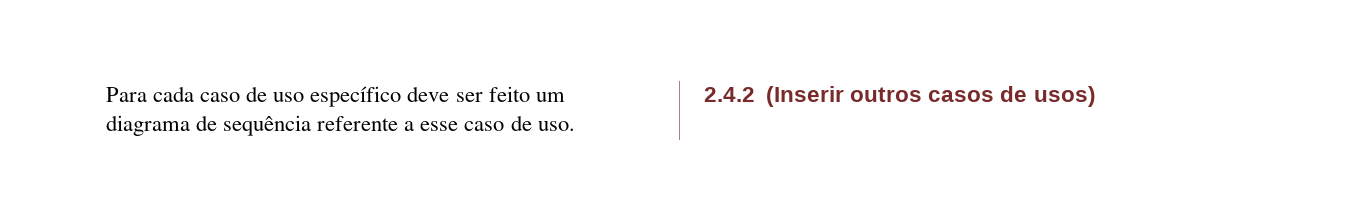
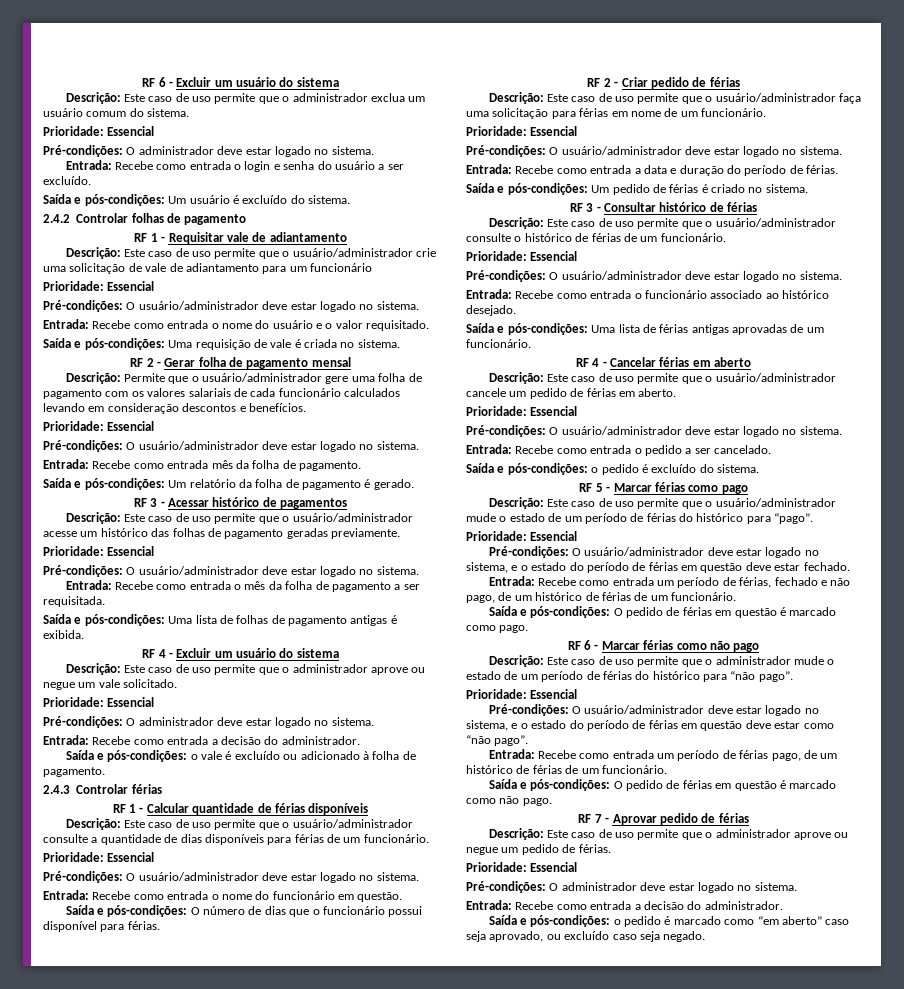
[106,86,565,107] [106,115,575,136] [704,86,1096,107] Para cada caso de uso específico deve ser feito um diagrama de sequência referente a esse caso de uso. // 2.4.2 (Inserir outros casos de usos) -> [142,77,339,87] [65,92,426,104] [43,108,190,117] [43,126,155,136] [43,145,374,157] [65,160,404,172] [43,176,91,185] [43,194,350,206] [43,213,247,225] [134,232,347,244] [65,247,436,259] [43,263,372,274] [43,281,155,291] [43,300,419,312] [43,319,430,331] [43,338,400,350] [130,357,351,369] [65,372,422,384] [43,388,400,399] [43,403,306,414] [43,421,155,431] [43,440,419,452] [43,459,361,471] [43,478,414,490] [133,497,348,509] [65,512,413,524] [43,528,400,539] [43,546,155,556] [43,565,419,577] [65,580,420,592] [43,596,105,607] [43,614,397,626] [43,630,84,639] [142,648,339,658] [65,663,426,675] [43,679,178,690] [43,697,155,707] [43,716,374,728] [43,735,360,745] [65,750,416,762] [43,767,105,777] [43,784,162,794] [112,803,369,815] [65,818,413,830] [43,834,429,845] [43,852,155,862] [43,871,419,883] [43,890,403,902] [65,905,423,917] [43,921,160,932] [587,77,740,89] [488,92,861,104] [466,108,766,119] [466,126,578,136] [466,145,842,157] [466,164,839,176] [466,183,808,195] [569,202,758,212] [488,217,836,229] [466,233,726,242] [466,251,578,261] [466,270,842,282] [466,289,829,299] [466,305,516,316] [466,323,824,335] [466,339,531,348] [575,357,752,367] [488,372,836,384] [466,388,677,399] [466,406,578,416] [466,425,842,437] [466,444,771,456] [466,463,759,475] [579,482,748,494] [488,497,836,509] [466,513,814,524] [466,531,578,541] [488,546,819,558] [466,562,850,573] [488,576,851,588] [466,592,736,603] [488,606,837,618] [466,625,529,633] [567,640,760,652] [488,655,835,667] [466,671,793,682] [466,689,578,699] [488,704,819,716] [466,720,834,731] [466,735,529,746] [488,749,838,761] [466,765,667,774] [488,779,837,791] [466,796,552,806] [578,813,749,825] [488,828,849,840] [466,844,611,855] [466,862,578,872] [466,881,797,893] [466,900,783,910] [488,915,850,927] [466,931,706,942] RF 6 - Excluir um usuário do sistema // Descrição: Este caso de uso permite que o administrador exclua um usuário comum do sistema. // Prioridade: Essencial // Pré-condições: O administrador deve estar logado no sistema. // Entrada: Recebe como entrada o login e senha do usuário a ser excluído. // Saída e pós-condições: Um usuário é excluído do sistema. // 2.4.2 Controlar folhas de pagamento // RF 1 - Requisitar vale de adiantamento // Descrição: Este caso de uso permite que o usuário/administrador crie uma solicitação de vale de adiantamento para um funcionário // Prioridade: Essencial // Pré-condições: O usuário/administrador deve estar logado no sistema. // Entrada: Recebe como entrada o nome do usuário e o valor requisitado. // Saída e pós-condições: Uma requisição de vale é criada no sistema. // RF 2 - Gerar folha de pagamento mensal // Descrição: Permite que o usuário/administrador gere uma folha de pagamento com os valores salariais de cada funcionário calculados levando em consideração descontos e benefícios. // Prioridade: Essencial // Pré-condições: O usuário/administrador deve estar logado no sistema. // Entrada: Recebe como entrada mês da folha de pagamento. // Saída e pós-condições: Um relatório da folha de pagamento é gerado. // RF 3 - Acessar histórico de pagamentos // Descrição: Este caso de uso permite que o usuário/administrador acesse um histórico das folhas de pagamento geradas previamente. // Prioridade: Essencial // Pré-condições: O usuário/administrador deve estar logado no sistema. // Entrada: Recebe como entrada o mês da folha de pagamento a ser requisitada. // Saída e pós-condições: Uma lista de folhas de pagamento antigas é exibida. // RF 4 - Excluir um usuário do sistema // Descrição: Este caso de uso permite que o administrador aprove ou negue um vale solicitado. // Prioridade: Essencial // Pré-condições: O administrador deve estar logado no sistema. // Entrada: Recebe como entrada a decisão do administrador. // Saída e pós-condições: o vale é excluído ou adicionado à folha de pagamento. // 2.4.3 Controlar férias // RF 1 - Calcular quantidade de férias disponíveis // Descrição: Este caso de uso permite que o usuário/administrador consulte a quantidade de dias disponíveis para férias de um funcionário. // Prioridade: Essencial // Pré-condições: O usuário/administrador deve estar logado no sistema. // Entrada: Recebe como entrada o nome do funcionário em questão. // Saída e pós-condições: O número de dias que o funcionário possui disponível para férias. // RF 2 - Criar pedido de férias // Descrição: Este caso de uso permite que o usuário/administrador faça uma solicitação para férias em nome de um funcionário. // Prioridade: Essencial // Pré-condições: O usuário/administrador deve estar logado no sistema. // Entrada: Recebe como entrada a data e duração do período de férias. // Saída e pós-condições: Um pedido de férias é criado no sistema. // RF 3 - Consultar histórico de férias // Descrição: Este caso de uso permite que o usuário/administrador consulte o histórico de férias de um funcionário. // Prioridade: Essencial // Pré-condições: O usuário/administrador deve estar logado no sistema. // Entrada: Recebe como entrada o funcionário associado ao histórico desejado. // Saída e pós-condições: Uma lista de férias antigas aprovadas de um funcionário. // RF 4 - Cancelar férias em aberto // Descrição: Este caso de uso permite que o usuário/administrador cancele um pedido de férias em aberto. // Prioridade: Essencial // Pré-condições: O usuário/administrador deve estar logado no sistema. // Entrada: Recebe como entrada o pedido a ser cancelado. // Saída e pós-condições: o pedido é excluído do sistema. // RF 5 - Marcar férias como pago // Descrição: Este caso de uso permite que o usuário/administrador mude o estado de um período de férias do histórico para “pago”. // Prioridade: Essencial // Pré-condições: O usuário/administrador deve estar logado no sistema, e o estado do período de férias em questão deve estar fechado. // Entrada: Recebe como entrada um período de férias, fechado e não pago, de um histórico de férias de um funcionário. // Saída e pós-condições: O pedido de férias em questão é marcado como pago. // RF 6 - Marcar férias como não pago // Descrição: Este caso de uso permite que o administrador mude o estado de um período de férias do histórico para “não pago”. // Prioridade: Essencial // Pré-condições: O usuário/administrador deve estar logado no sistema, e o estado do período de férias em questão deve estar como “não pago”. // Entrada: Recebe como entrada um período de férias pago, de um histórico de férias de um funcionário. // Saída e pós-condições: O pedido de férias em questão é marcado como não pago. // RF 7 - Aprovar pedido de férias // Descrição: Este caso de uso permite que o administrador aprove ou negue um pedido de férias. // Prioridade: Essencial // Pré-condições: O administrador deve estar logado no sistema. // Entrada: Recebe como entrada a decisão do administrador. // Saída e pós-condições: o pedido é marcado como “em aberto” caso seja aprovado, ou excluído caso seja negado.

